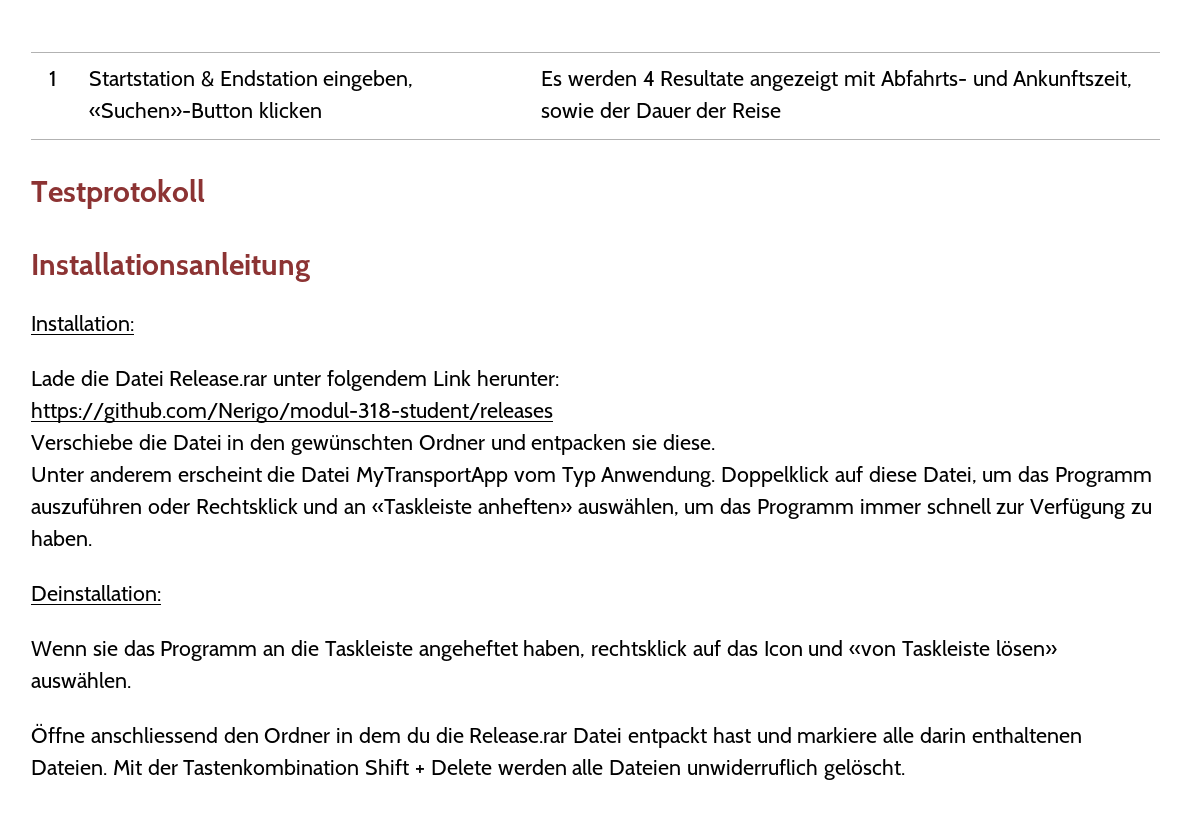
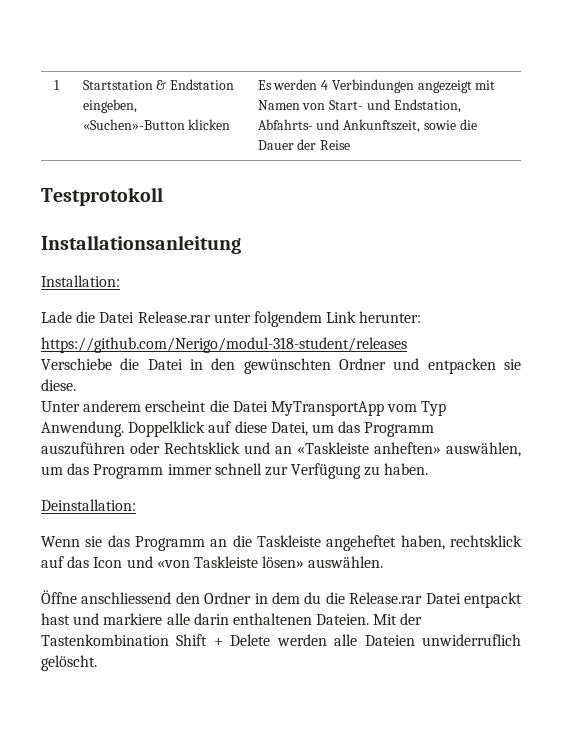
[660,70,745,86] Resultate -> [331,79,414,93] Verbindungen
(876, 78) none -> [257,99,461,113] Namen von Start- und Endstation,
[599,102,630,118] der -> [459,119,477,130] die

